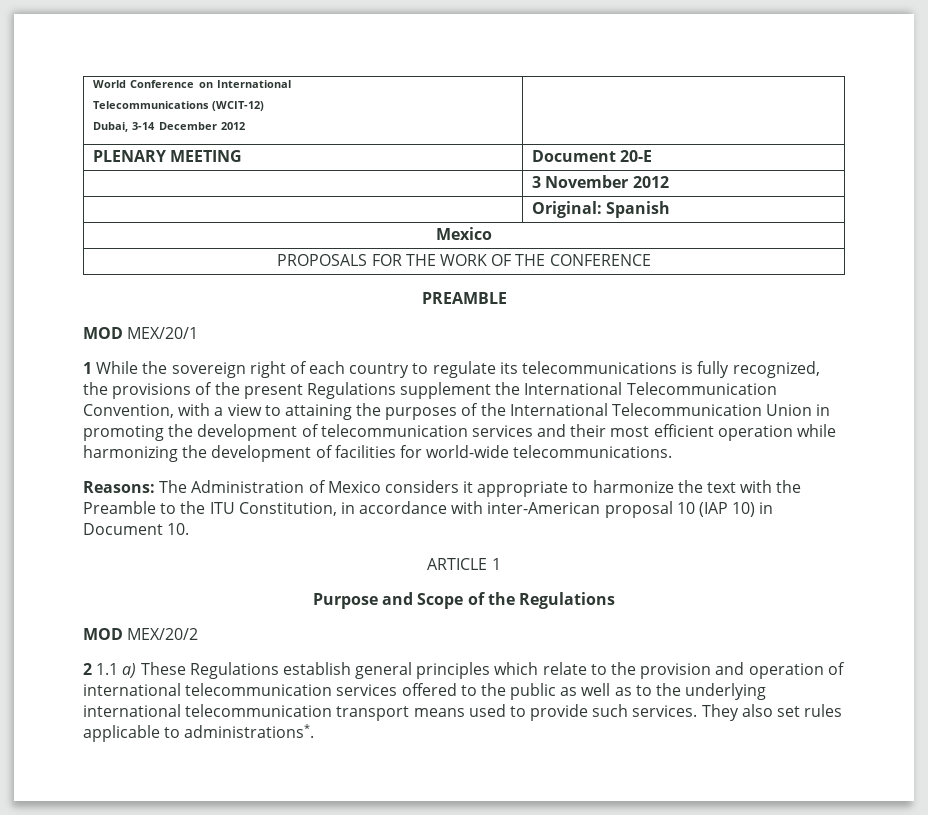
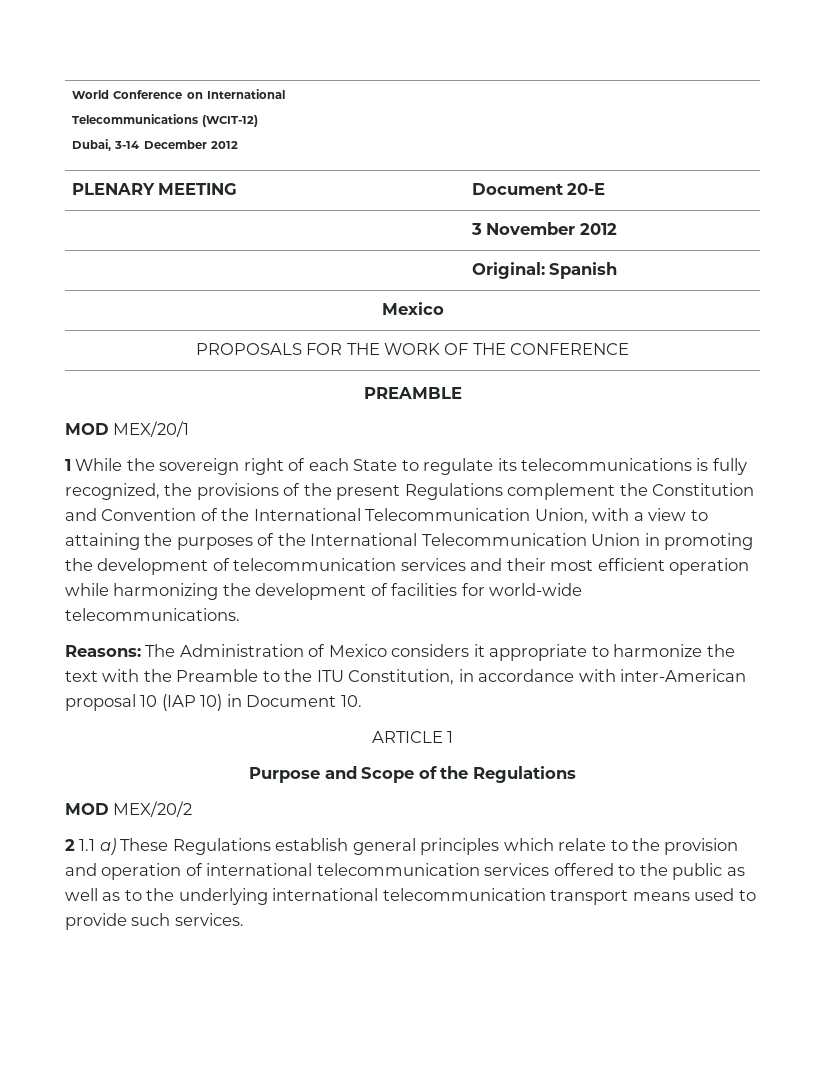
[349,363,410,378] country -> [353,459,398,471] State
[400,382,777,399] [83,404,174,418] supplement the International Telecommunication Convention, -> [507,483,755,500] [65,508,588,524] complement the Constitution and Convention of the International Telecommunication Union,
[701,704,843,721] [83,724,315,742] They also set rules applicable to administrations*. -> (244, 919) none

